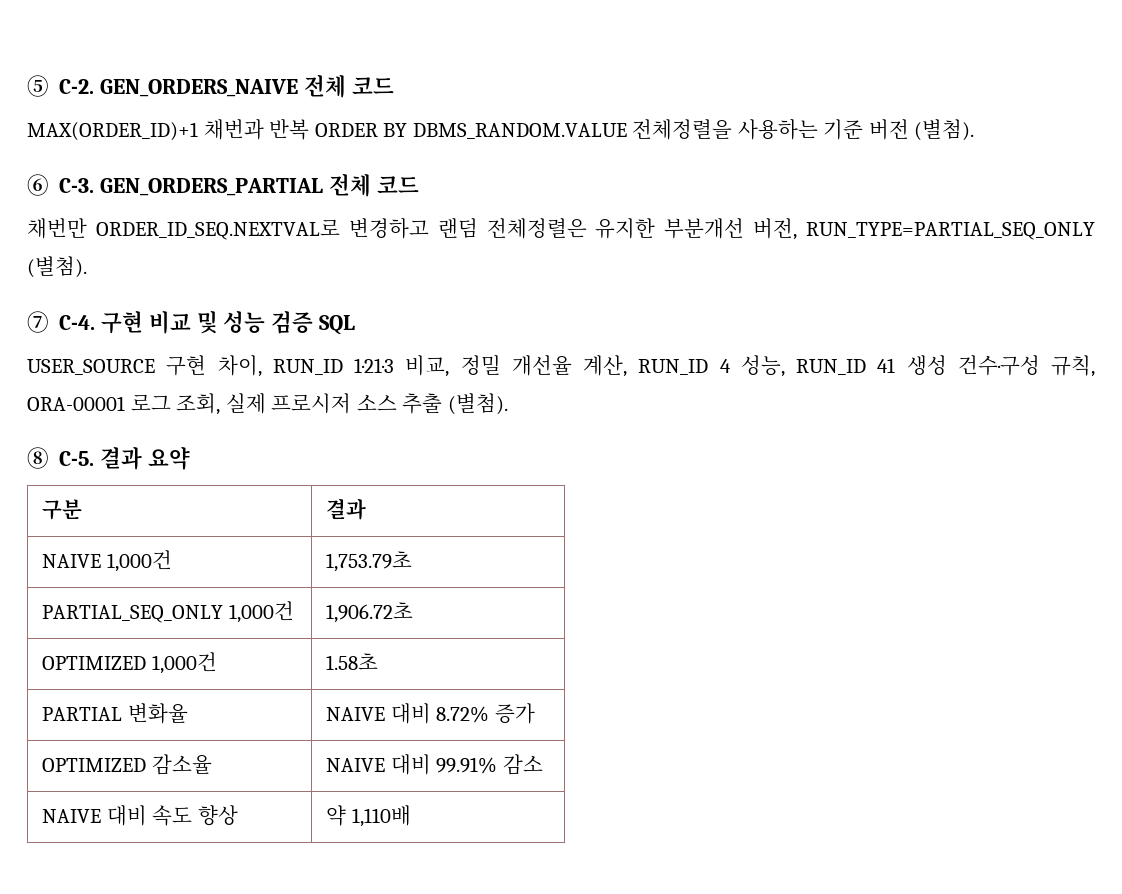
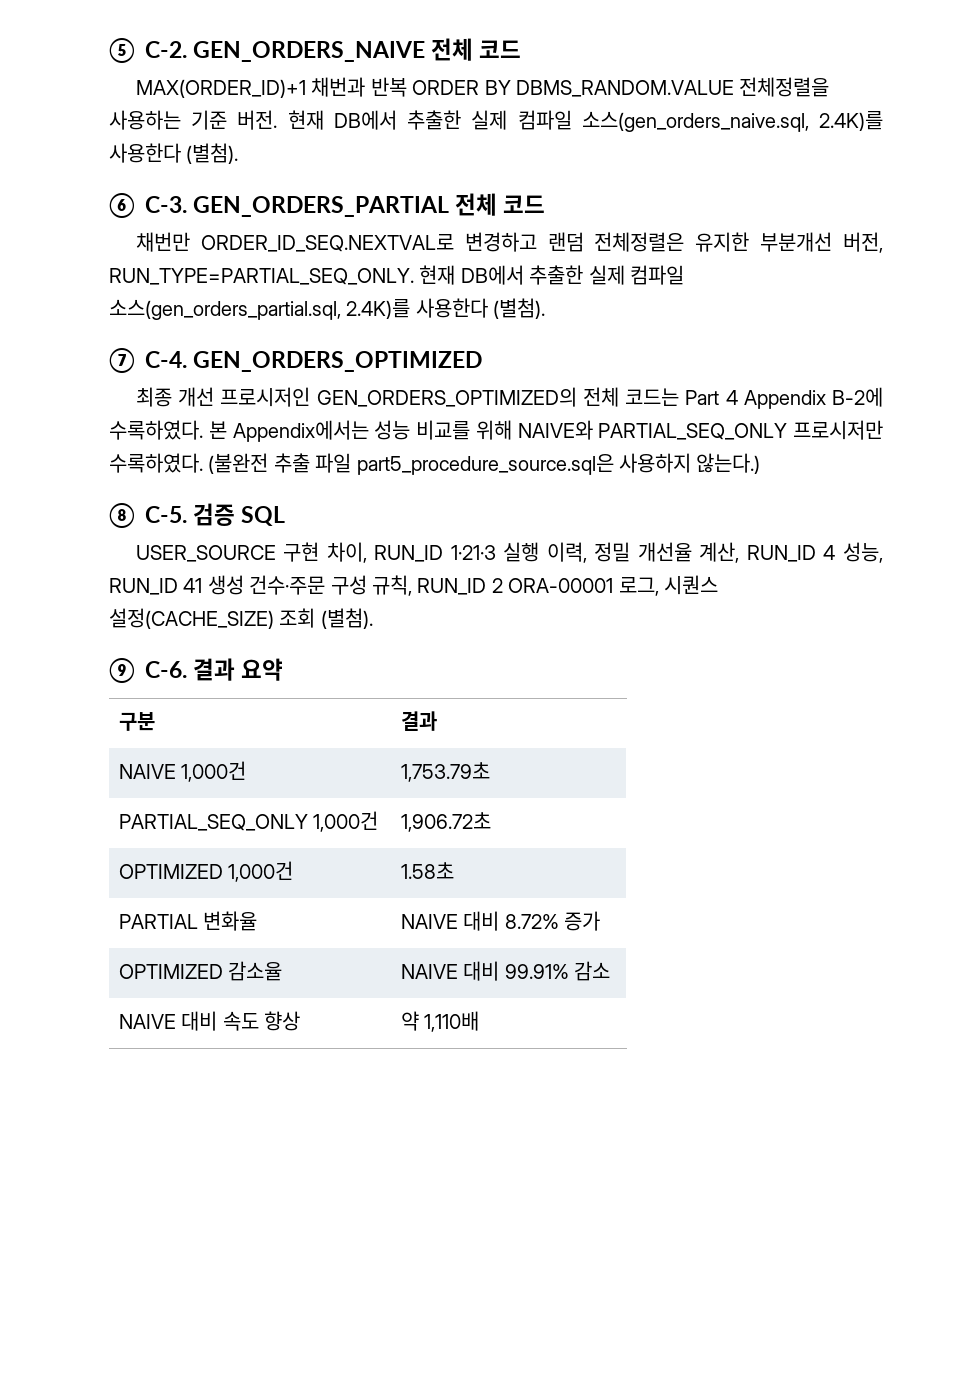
[868,119,909,140] 버전 -> [237,110,883,132] [109,143,181,163] 버전. 현재 DB에서 추출한 실제 컴파일 소스(gen_orders_naive.sql, 2.4K)를 사용한다
[806,222,1095,240] [27,256,87,278] [27,310,266,334] RUN_TYPE=PARTIAL_SEQ_ONLY (별첨). // ⑦ C-4. 구현 비교 및 성능 -> [109,265,684,285] [109,298,546,320] [109,348,483,373] [135,387,884,409] [109,420,883,442] [109,453,761,475] [109,503,187,528] RUN_TYPE=PARTIAL_SEQ_ONLY. 현재 DB에서 추출한 실제 컴파일 소스(gen_orders_partial.sql, 2.4K)를 사용한다 (별첨). // ⑦ C-4. GEN_ORDERS_OPTIMIZED // 최종 개선 프로시저인 GEN_ORDERS_OPTIMIZED의 전체 코드는 Part 4 Appendix B-2에 수록하였다. 본 Appendix에서는 성능 비교를 위해 NAIVE와 PARTIAL_SEQ_ONLY 프로시저만 수록하였다. (불완전 추출 파일 part5_procedure_source.sql은 사용하지 않는다.) // ⑧ C-5.
[405,355,450,377] 비교, -> [503,542,587,563] 실행 이력,
[957,355,1095,377] [27,393,508,415] [27,447,95,469] 건수·구성 규칙, ORA-00001 로그 조회, 실제 프로시저 소스 추출 (별첨). // ⑧ C-5. -> [249,575,718,596] [109,608,373,629] [109,658,187,683] 건수·주문 구성 규칙, RUN_ID 2 ORA-00001 로그, 시퀀스 설정(CACHE_SIZE) 조회 (별첨). // ⑨ C-6.

